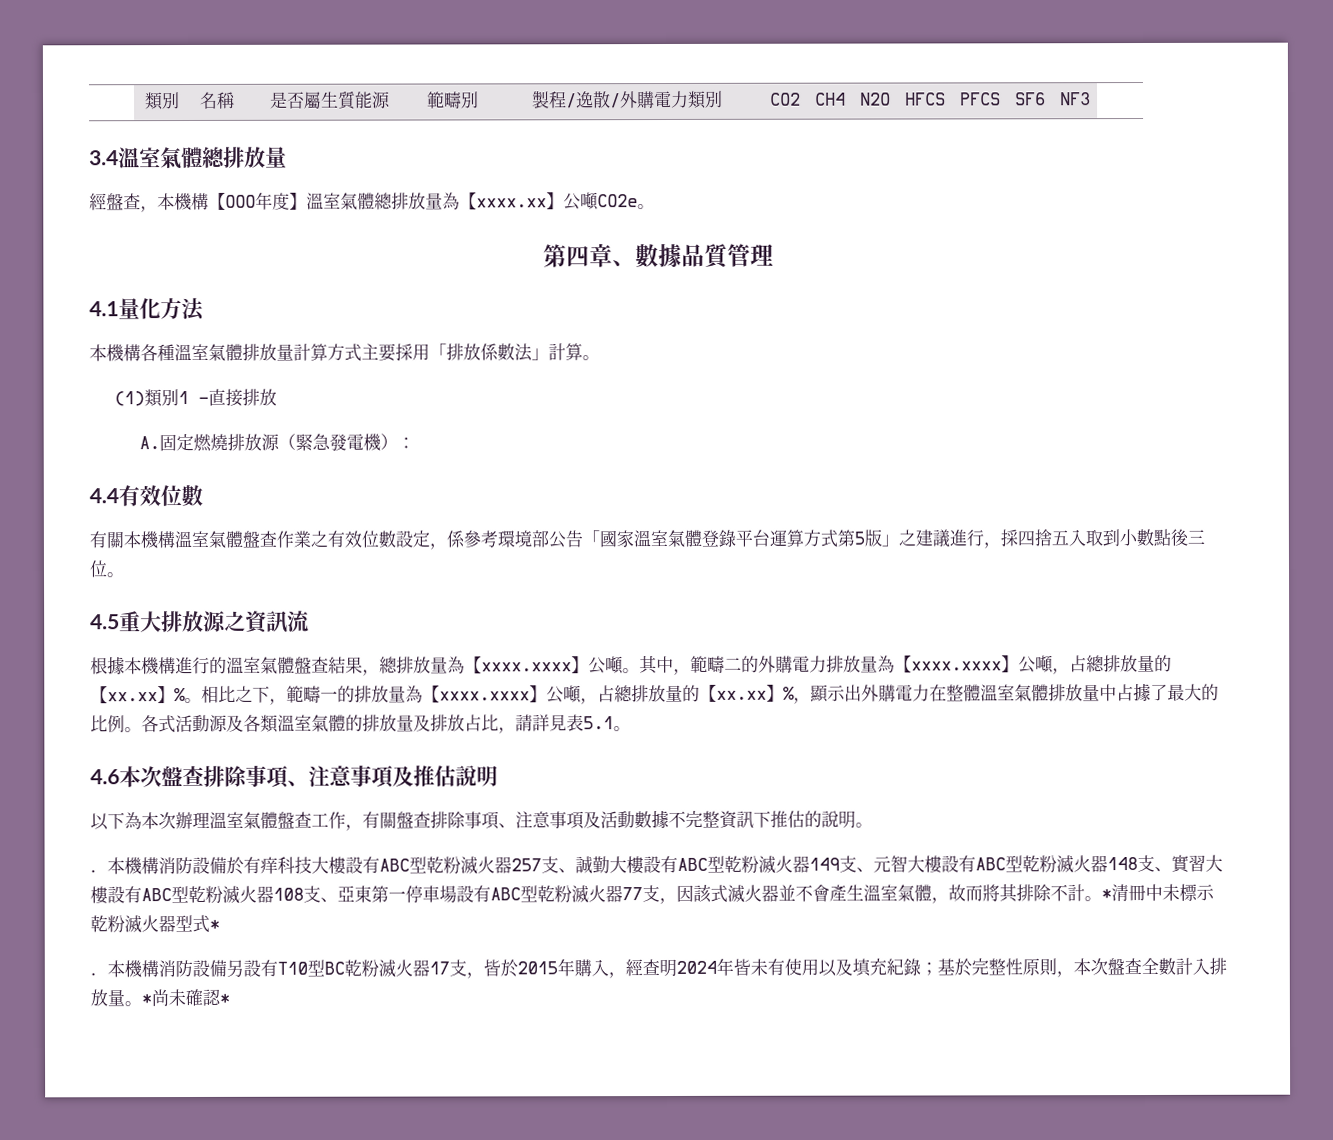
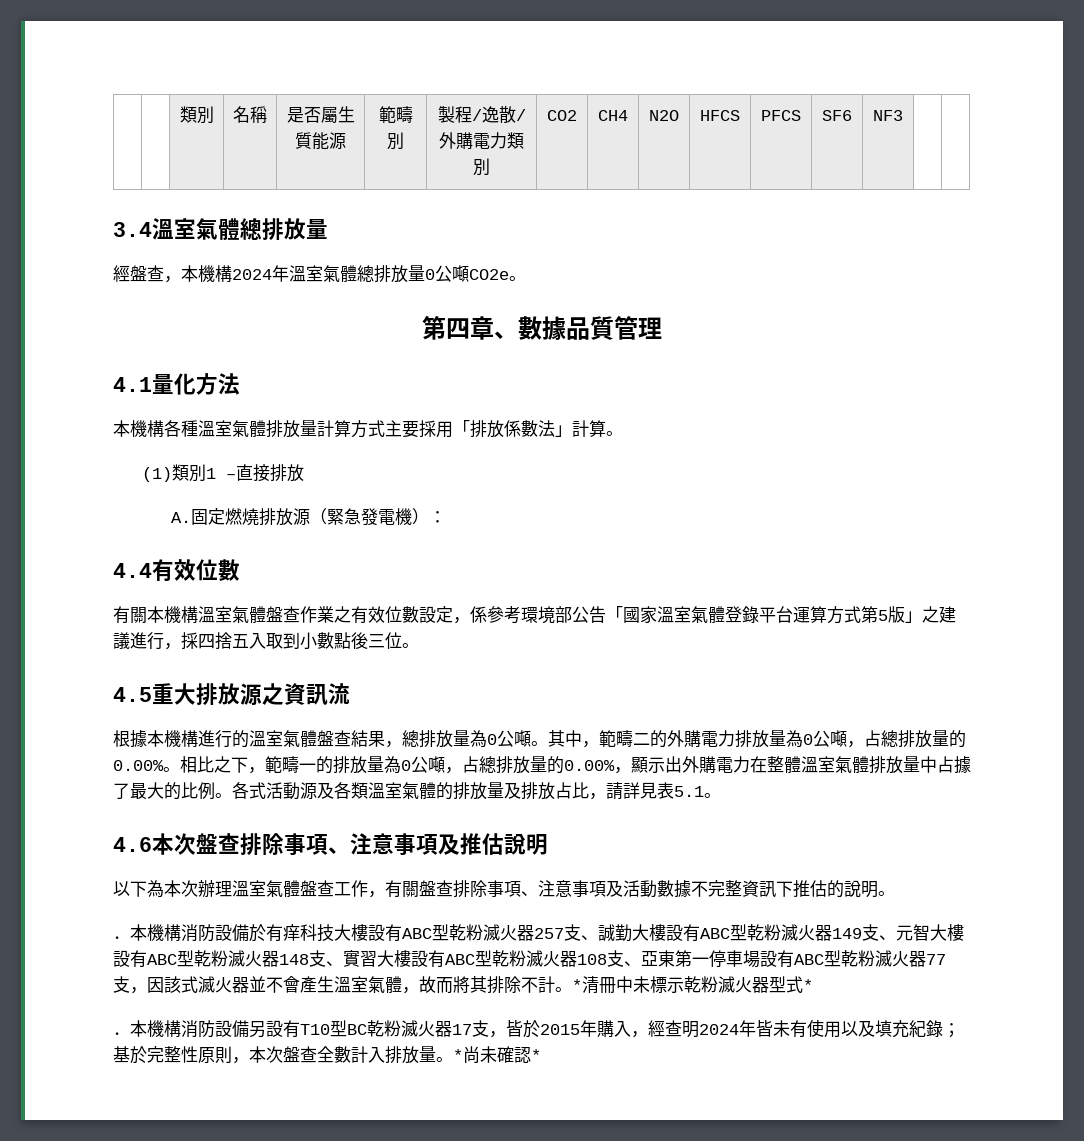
[208,191,564,210] 【OOO年度】溫室氣體總排放量為【xxxx.xx】 -> [232,265,435,283] 2024年溫室氣體總排放量0
[464,656,589,674] 【xxxx.xxxx】 -> [487,734,497,745] 0
[894,654,1172,675] [90,686,186,704] 【xxxx.xxxx】公噸，占總排放量的【xx.xx】% -> [803,730,966,748] [113,760,164,771] 0公噸，占總排放量的0.00%
[422,684,795,705] 【xxxx.xxxx】公噸，占總排放量的【xx.xx】% -> [401,756,615,774] 0公噸，占總排放量的0.00%

